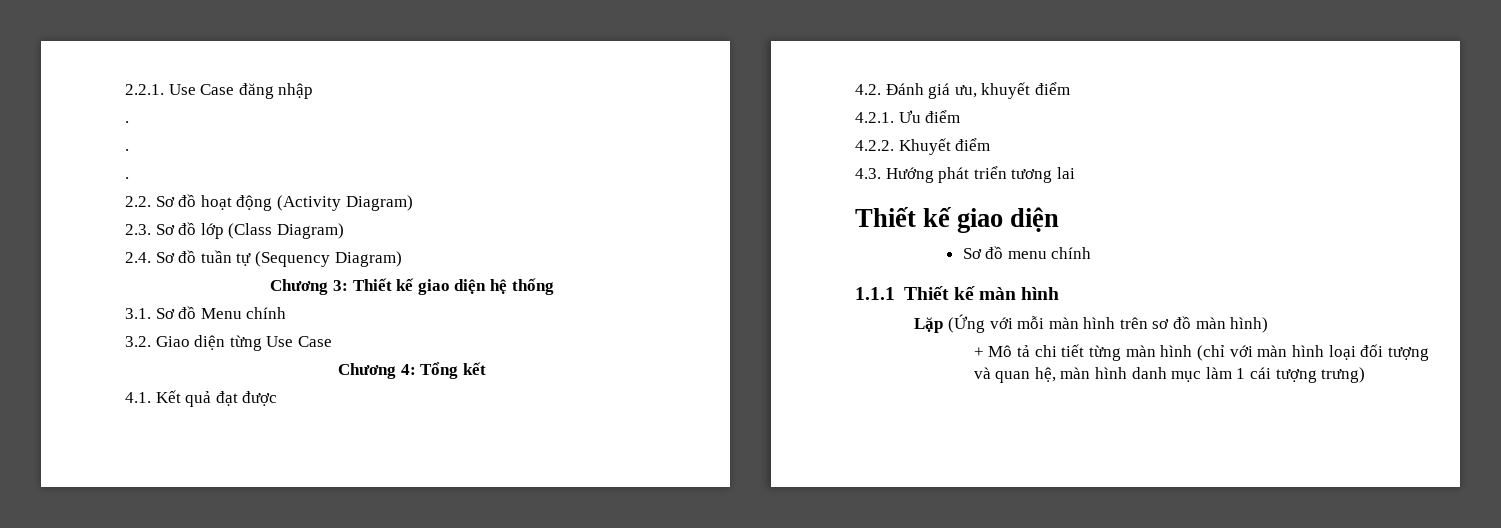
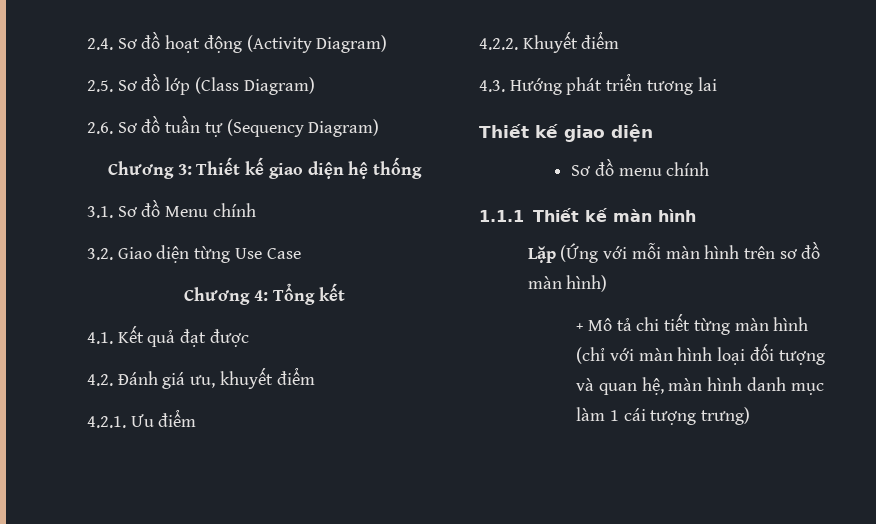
[125,83,314,99] [125,121,129,123] [125,149,129,151] [125,177,129,179] [125,196,151,207] 2.2.1. Use Case đăng nhập // . // . // . // 2.2. -> [87,38,113,50] 2.4.
[125,224,151,235] 2.3. -> [87,80,113,92] 2.5.
[125,252,151,263] 2.4. -> [87,122,113,134] 2.6.

